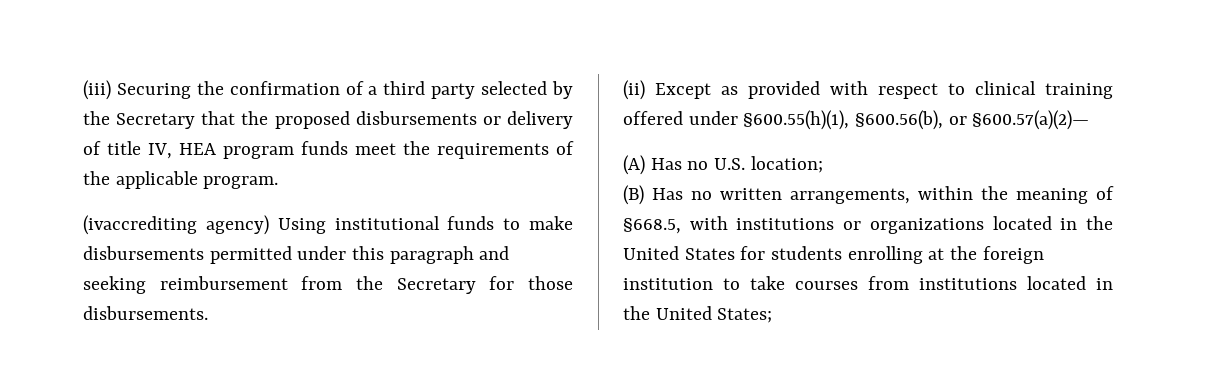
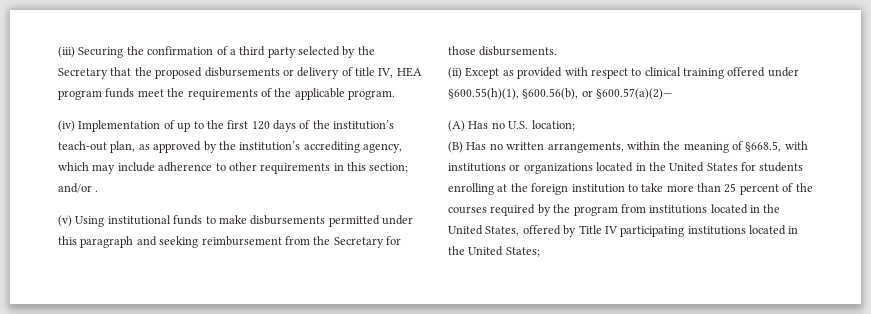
[83,215,269,235] (ivaccrediting agency) -> [58,120,395,132] [58,141,402,153] [58,162,409,174] [58,183,99,193] [58,215,72,227] (iv) Implementation of up to the first 120 days of the institution’s teach-out plan, as approved by the institution’s accrediting agency, which may include adherence to other requirements in this section; and/or . // (v)
[795,281,858,290] courses -> [666,183,813,195] [448,204,618,216] more than 25 percent of the courses required by the program
(712, 313) none -> [485,225,799,237] [448,246,504,256] States, offered by Title IV participating institutions located in the United

